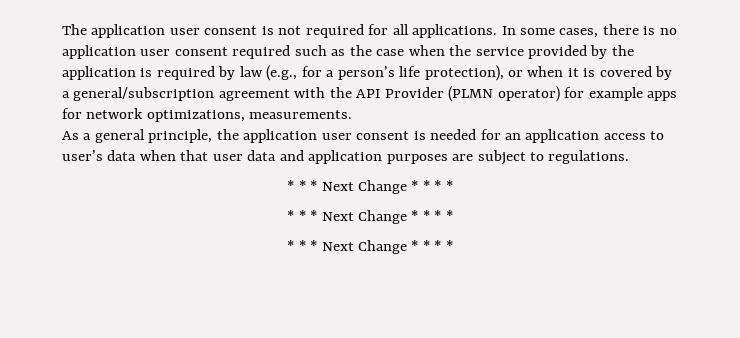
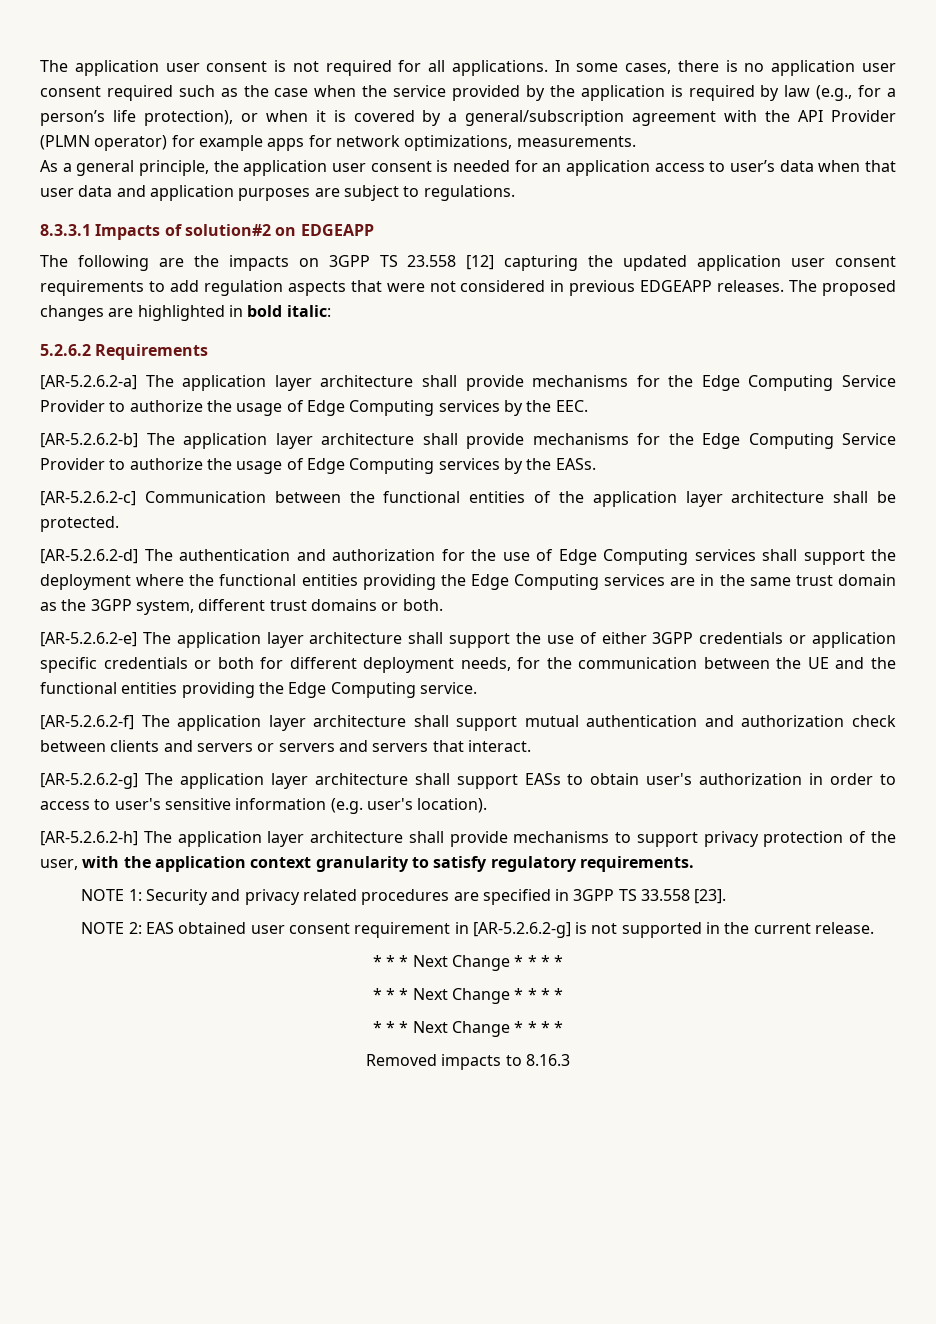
(630, 157) none -> [40,224,374,240] [40,255,897,271] [40,280,897,296] [40,305,331,321] [40,344,209,360] [40,375,897,391] [40,400,588,416] [40,433,896,449] [40,458,596,474] [40,491,897,507] [40,516,119,532] [40,549,896,565] [40,574,896,590] [40,599,443,615] [40,632,896,648] [40,657,896,673] [40,682,477,698] [40,715,896,731] [40,740,531,752] [40,773,897,789] [40,798,488,814] [40,831,896,847] [40,856,694,872] [81,889,727,905] [81,922,875,938] // 8.3.3.1 Impacts of solution#2 on EDGEAPP // The following are the impacts on 3GPP TS 23.558 [12] capturing the updated application user consent requirements to add regulation aspects that were not considered in previous EDGEAPP releases. The proposed changes are highlighted in bold italic: // 5.2.6.2 Requirements // [AR-5.2.6.2-a] The application layer architecture shall provide mechanisms for the Edge Computing Service Provider to authorize the usage of Edge Computing services by the EEC. // [AR-5.2.6.2-b] The application layer architecture shall provide mechanisms for the Edge Computing Service Provider to authorize the usage of Edge Computing services by the EASs. // [AR-5.2.6.2-c] Communication between the functional entities of the application layer architecture shall be protected. // [AR-5.2.6.2-d] The authentication and authorization for the use of Edge Computing services shall support the deployment where the functional entities providing the Edge Computing services are in the same trust domain as the 3GPP system, different trust domains or both. // [AR-5.2.6.2-e] The application layer architecture shall support the use of either 3GPP credentials or application specific credentials or both for different deployment needs, for the communication between the UE and the functional entities providing the Edge Computing service. // [AR-5.2.6.2-f] The application layer architecture shall support mutual authentication and authorization check between clients and servers or servers and servers that interact. // [AR-5.2.6.2-g] The application layer architecture shall support EASs to obtain user's authorization in order to access to user's sensitive information (e.g. user's location). // [AR-5.2.6.2-h] The application layer architecture shall provide mechanisms to support privacy protection of the user, with the application context granularity to satisfy regulatory requirements. // NOTE 1: Security and privacy related procedures are specified in 3GPP TS 33.558 [23]. // NOTE 2: EAS obtained user consent requirement in [AR-5.2.6.2-g] is not supported in the current release.
(453, 245) none -> [366,1054,570,1070] // Removed impacts to 8.16.3

